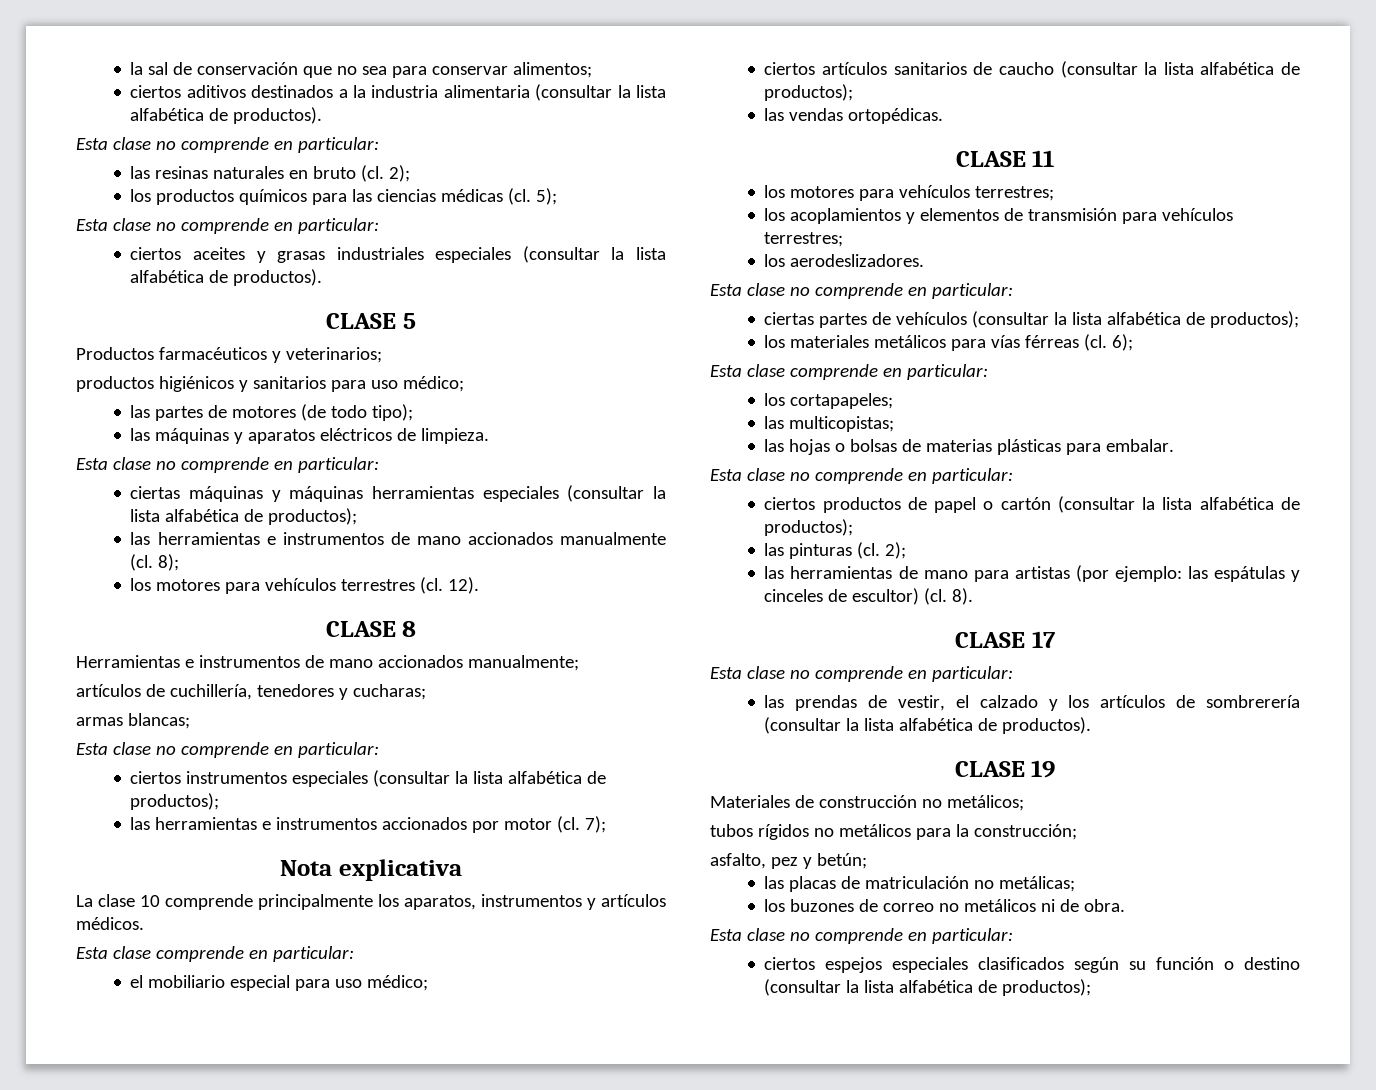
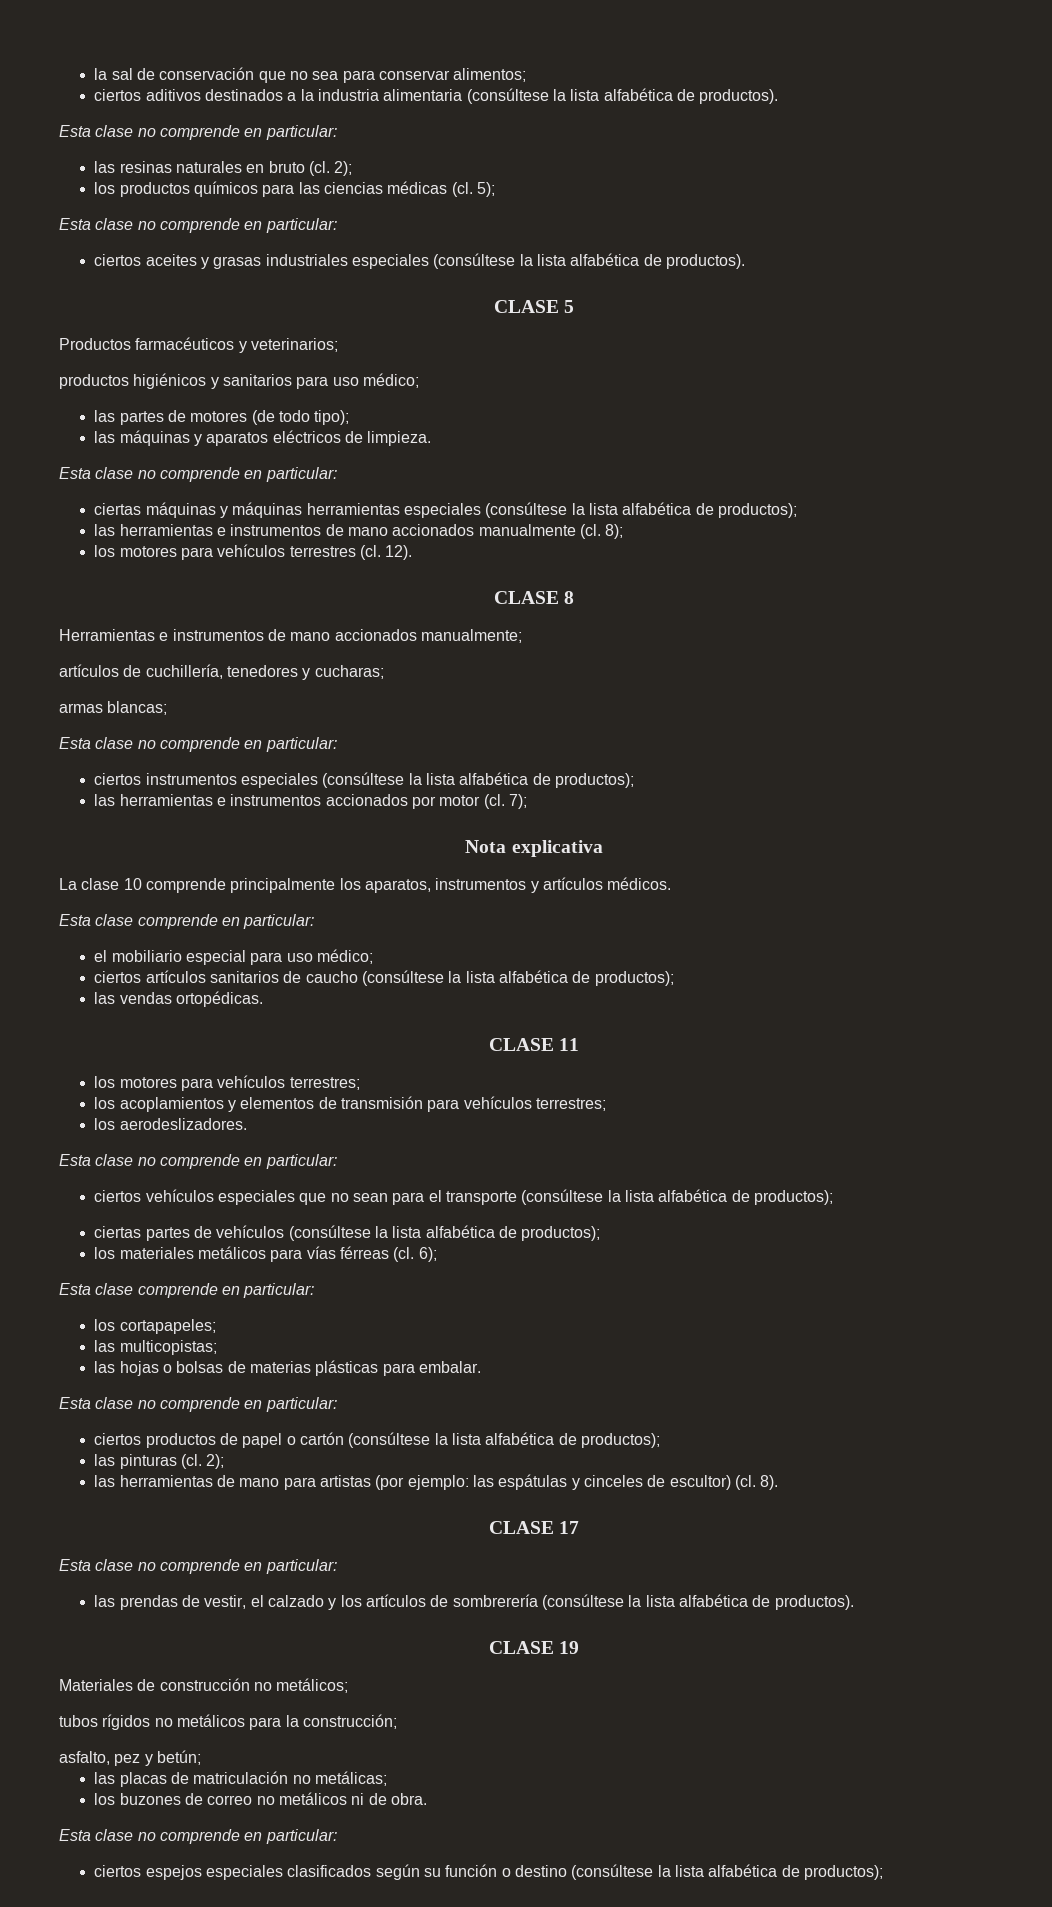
[535,84,613,101] (consultar -> [466,88,549,104] (consúltese
[522,246,600,263] (consultar -> [433,253,516,269] (consúltese
[567,485,645,502] (consultar -> [485,502,568,518] (consúltese
[373,770,451,787] (consultar -> [322,772,405,788] (consúltese
[1060,61,1138,78] (consultar -> [362,970,445,986] (consúltese
(1013, 291) none -> [94,1189,833,1205] // ciertos vehículos especiales que no sean para el transporte (consúltese la lista alfabética de productos);
[972,311,1050,328] (consultar -> [288,1225,371,1241] (consúltese
[1057,496,1135,513] (consultar -> [348,1432,431,1448] (consúltese
[764,717,842,734] (consultar -> [542,1594,625,1610] (consúltese
[764,979,842,996] (consultar -> [571,1864,654,1880] (consúltese

